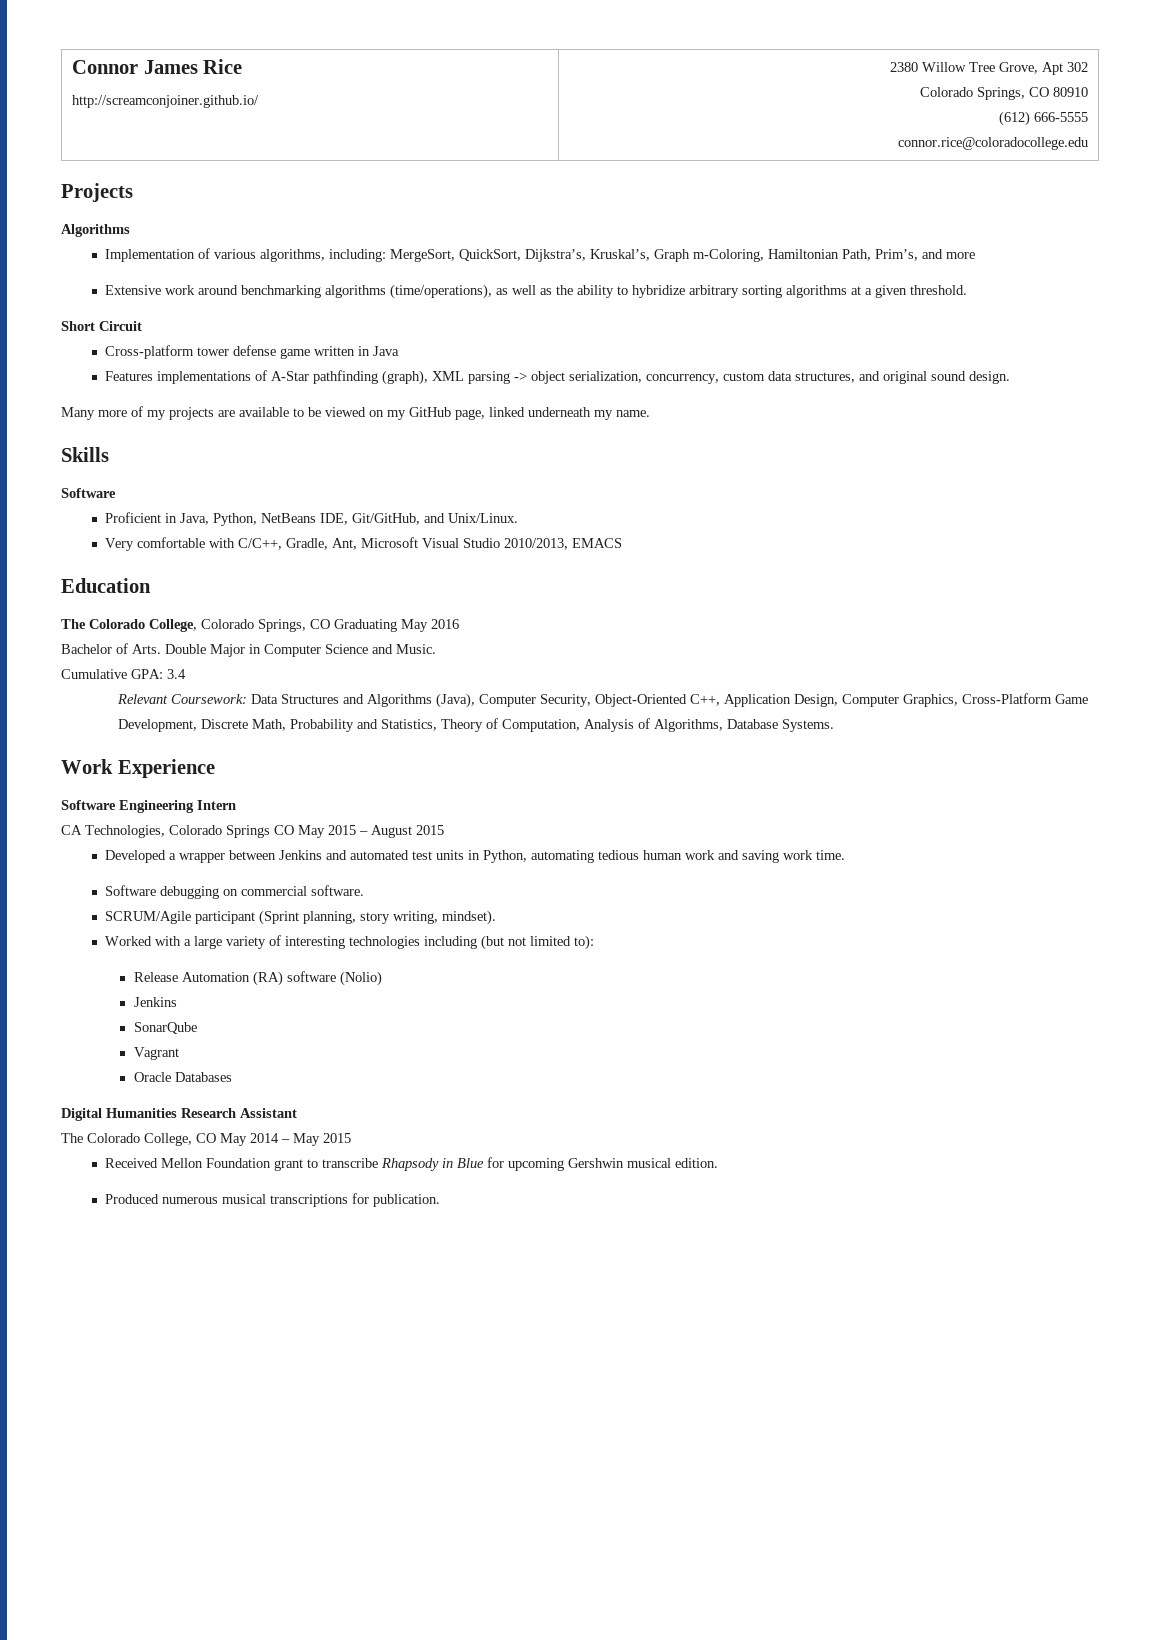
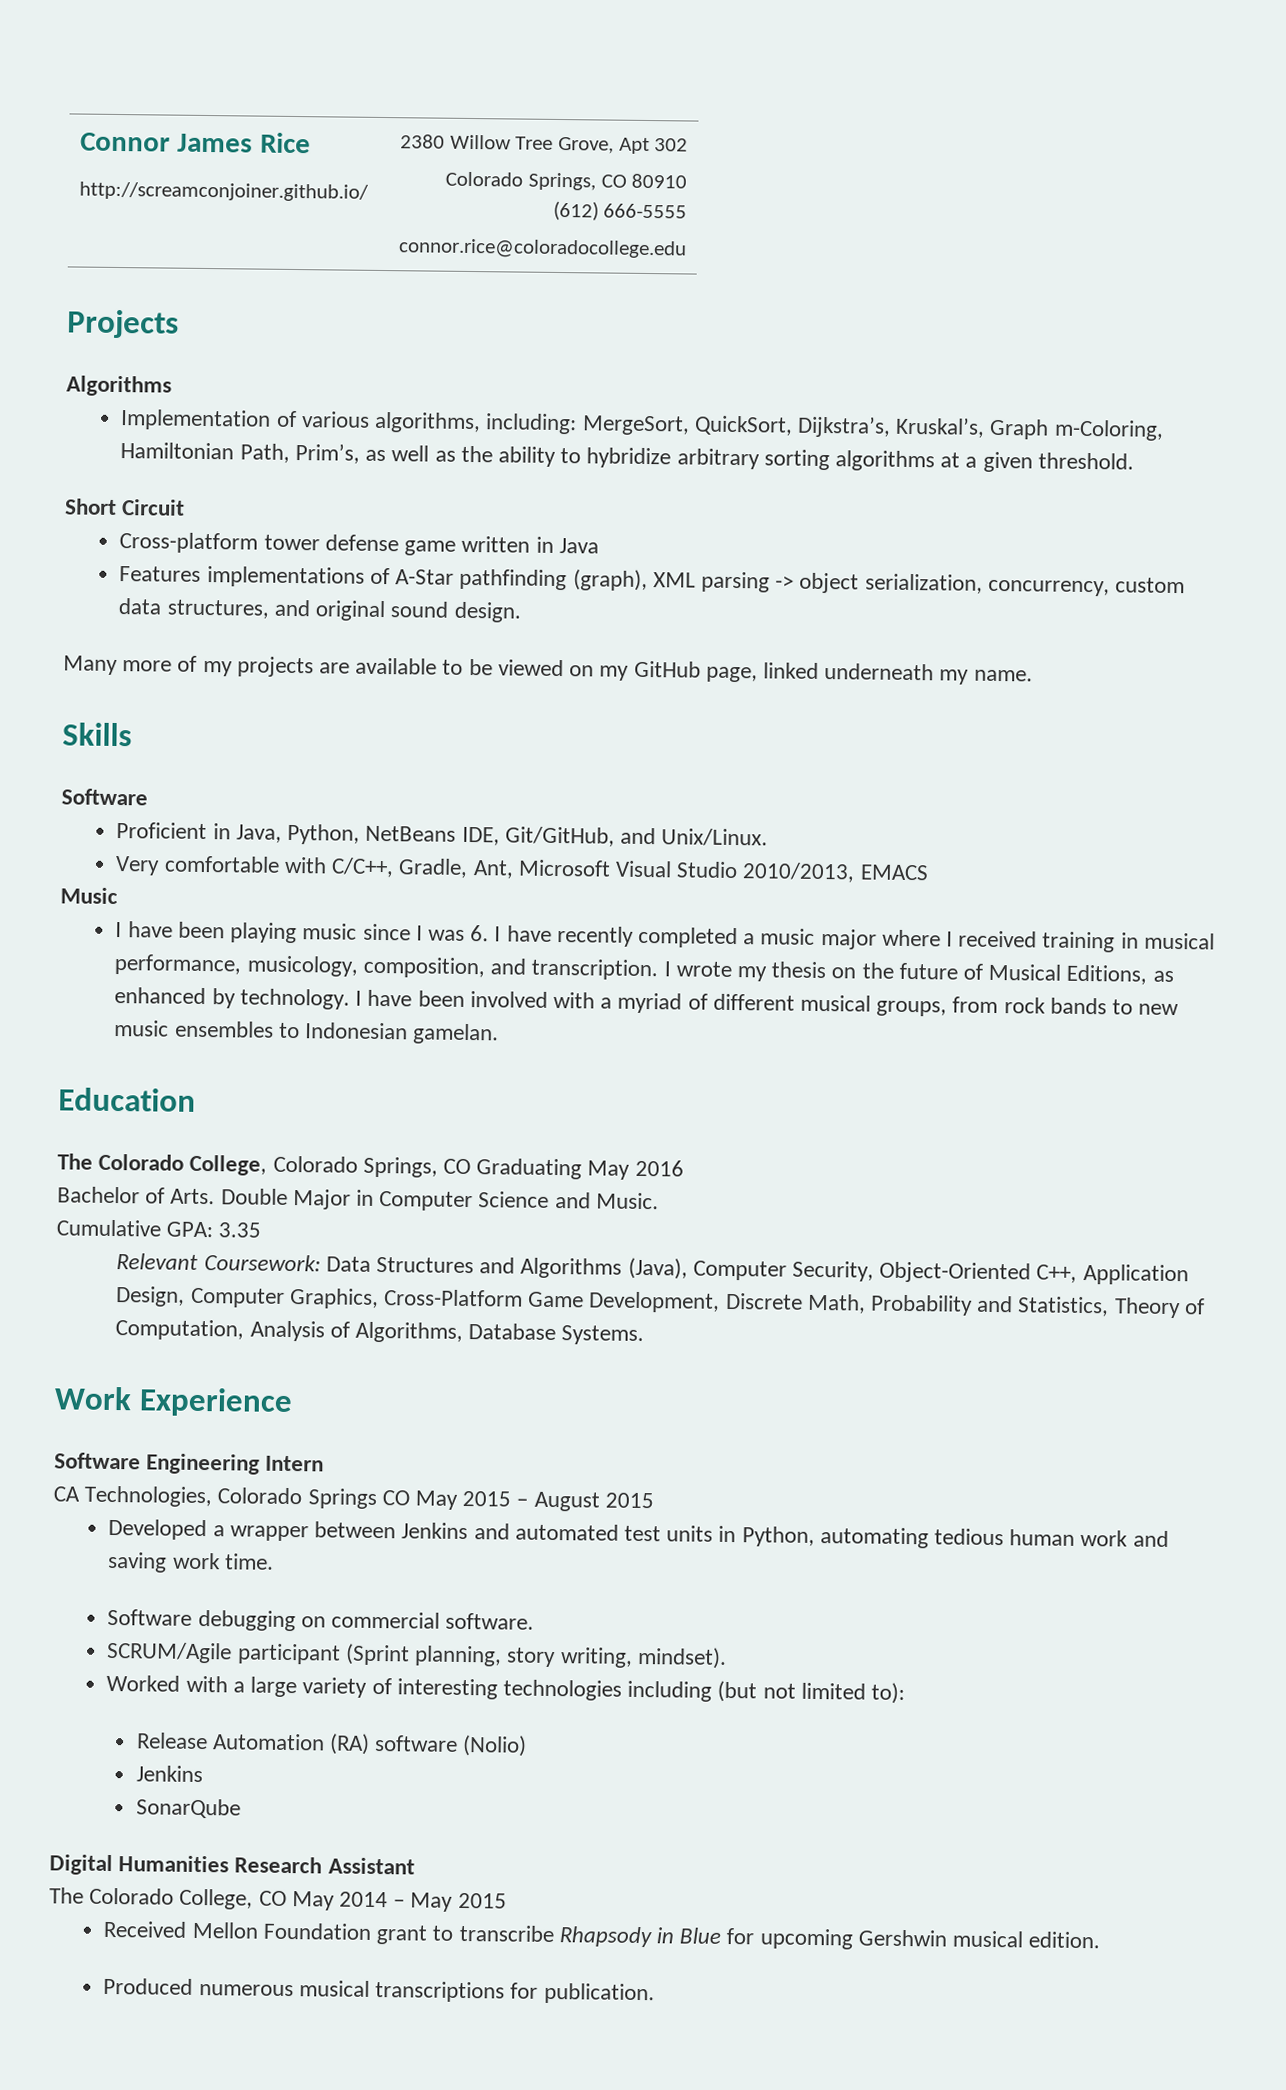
[922,249,976,259] [105,284,493,299] and more // Extensive work around benchmarking algorithms (time/operations), -> (360, 453) none
(623, 543) none -> [60,887,118,905] [115,921,1215,953] [114,954,1174,985] [114,987,1180,1017] [114,1020,500,1045] // Music // I have been playing music since I was 6. I have recently completed a music major where I received training in musical performance, musicology, composition, and transcription. I wrote my thesis on the future of Musical Editions, as enhanced by technology. I have been involved with a myriad of different musical groups, from rock bands to new music ensembles to Indonesian gamelan.
[167,669,186,679] 3.4 -> [218,1222,262,1238] 3.35
[133,1047,179,1060] [133,1072,232,1082] // Vagrant // Oracle Databases -> (241, 1808) none

